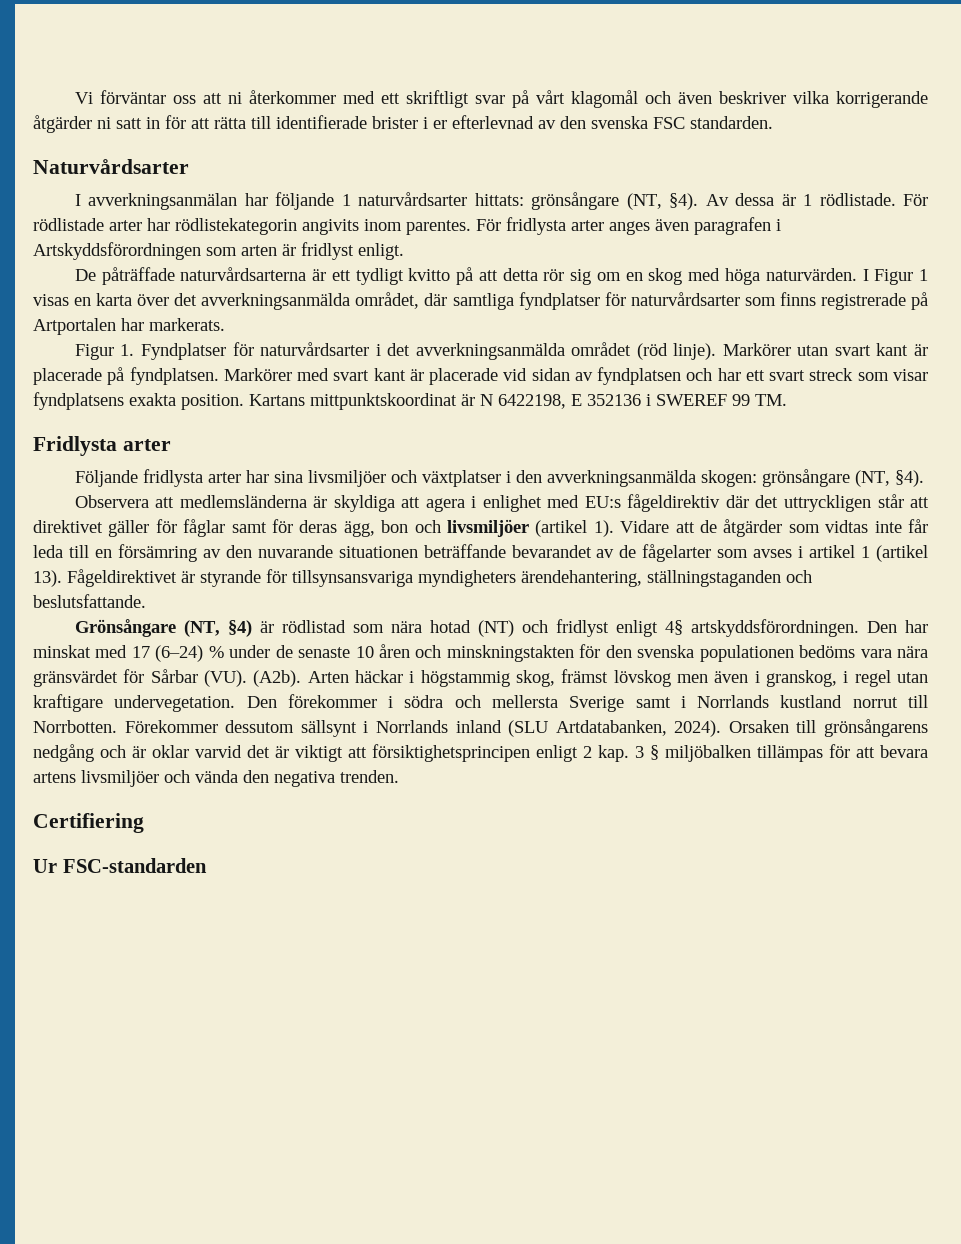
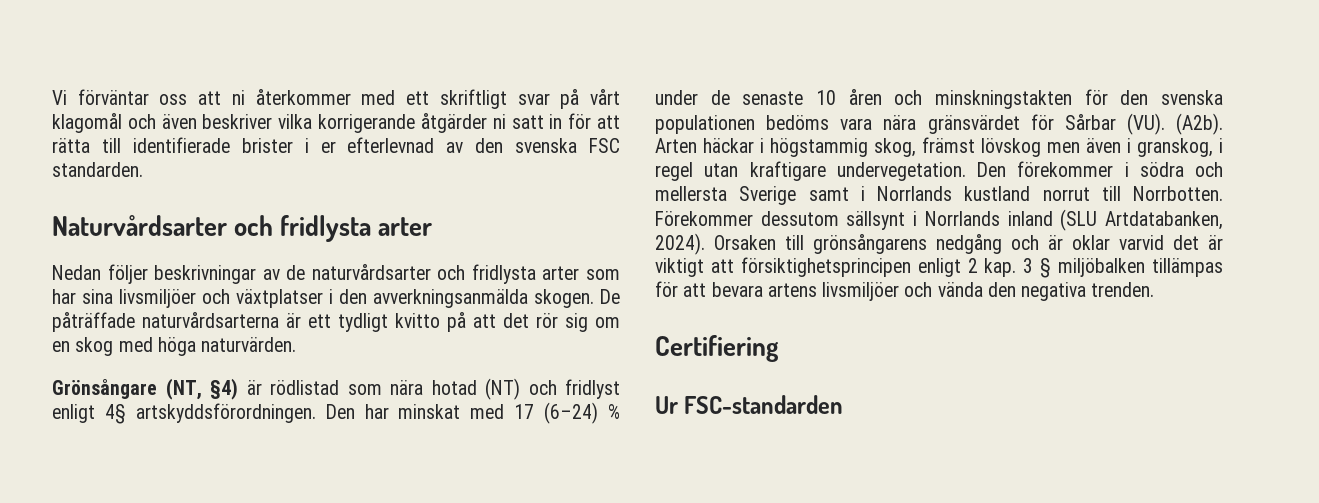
[74,192,929,210] [33,217,781,235] [33,242,404,260] // I avverkningsanmälan har följande 1 naturvårdsarter hittats: grönsångare (NT, §4). Av dessa är 1 rödlistade. För rödlistade arter har rödlistekategorin angivits inom parentes. För fridlysta arter anges även paragrafen i Artskyddsförordningen som arten är fridlyst enligt. // -> [234,215,433,242] [52,264,620,284] [52,289,594,308] och fridlysta arter // Nedan följer beskrivningar av de naturvårdsarter och fridlysta arter som har sina livsmiljöer och växtplatser i den avverkningsanmälda skogen.
[502,268,538,281] detta -> [503,313,529,328] det
[862,269,928,285] [33,292,929,310] [33,318,225,335] [74,342,928,360] [33,367,929,385] [33,392,787,410] [33,436,171,456] [74,469,924,487] [74,494,930,512] [33,519,928,537] [33,544,929,562] [33,569,812,587] [33,594,146,608] I Figur 1 visas en karta över det avverkningsanmälda området, där samtliga fyndplatser för naturvårdsarter som finns registrerade på Artportalen har markerats. // Figur 1. Fyndplatser för naturvårdsarter i det avverkningsanmälda området (röd linje). Markörer utan svart kant är placerade på fyndplatsen. Markörer med svart kant är placerade vid sidan av fyndplatsen och har ett svart streck som visar fyndplatsens exakta position. Kartans mittpunktskoordinat är N 6422198, E 352136 i SWEREF 99 TM. // Fridlysta arter // Följande fridlysta arter har sina livsmiljöer och växtplatser i den avverkningsanmälda skogen: grönsångare (NT, §4). // Observera att medlemsländerna är skyldiga att agera i enlighet med EU:s fågeldirektiv där det uttryckligen står att direktivet gäller för fåglar samt för deras ägg, bon och livsmiljöer (artikel 1). Vidare att de åtgärder som vidtas inte får leda till en försämring av den nuvarande situationen beträffande bevarandet av de fågelarter som avses i artikel 1 (artikel 13). Fågeldirektivet är styrande för tillsynsansvariga myndigheters ärendehantering, ställningstaganden och beslutsfattande. -> (297, 344) none

